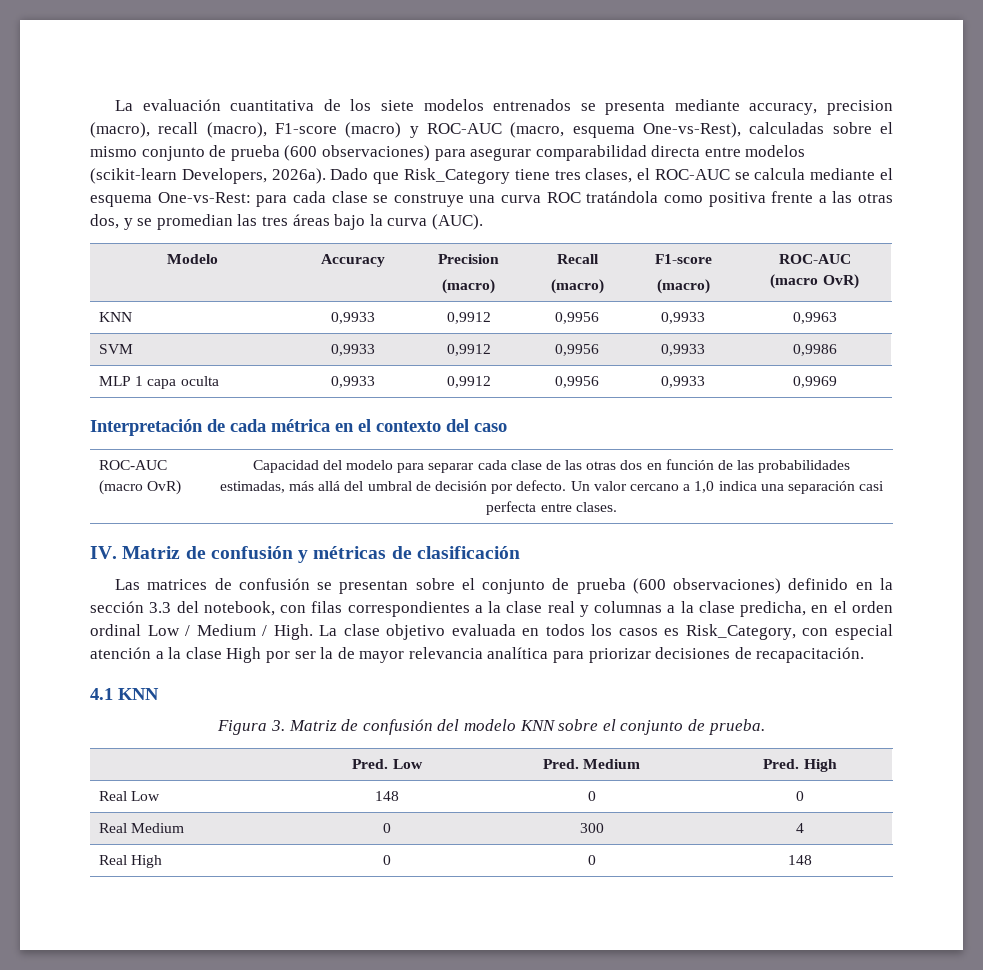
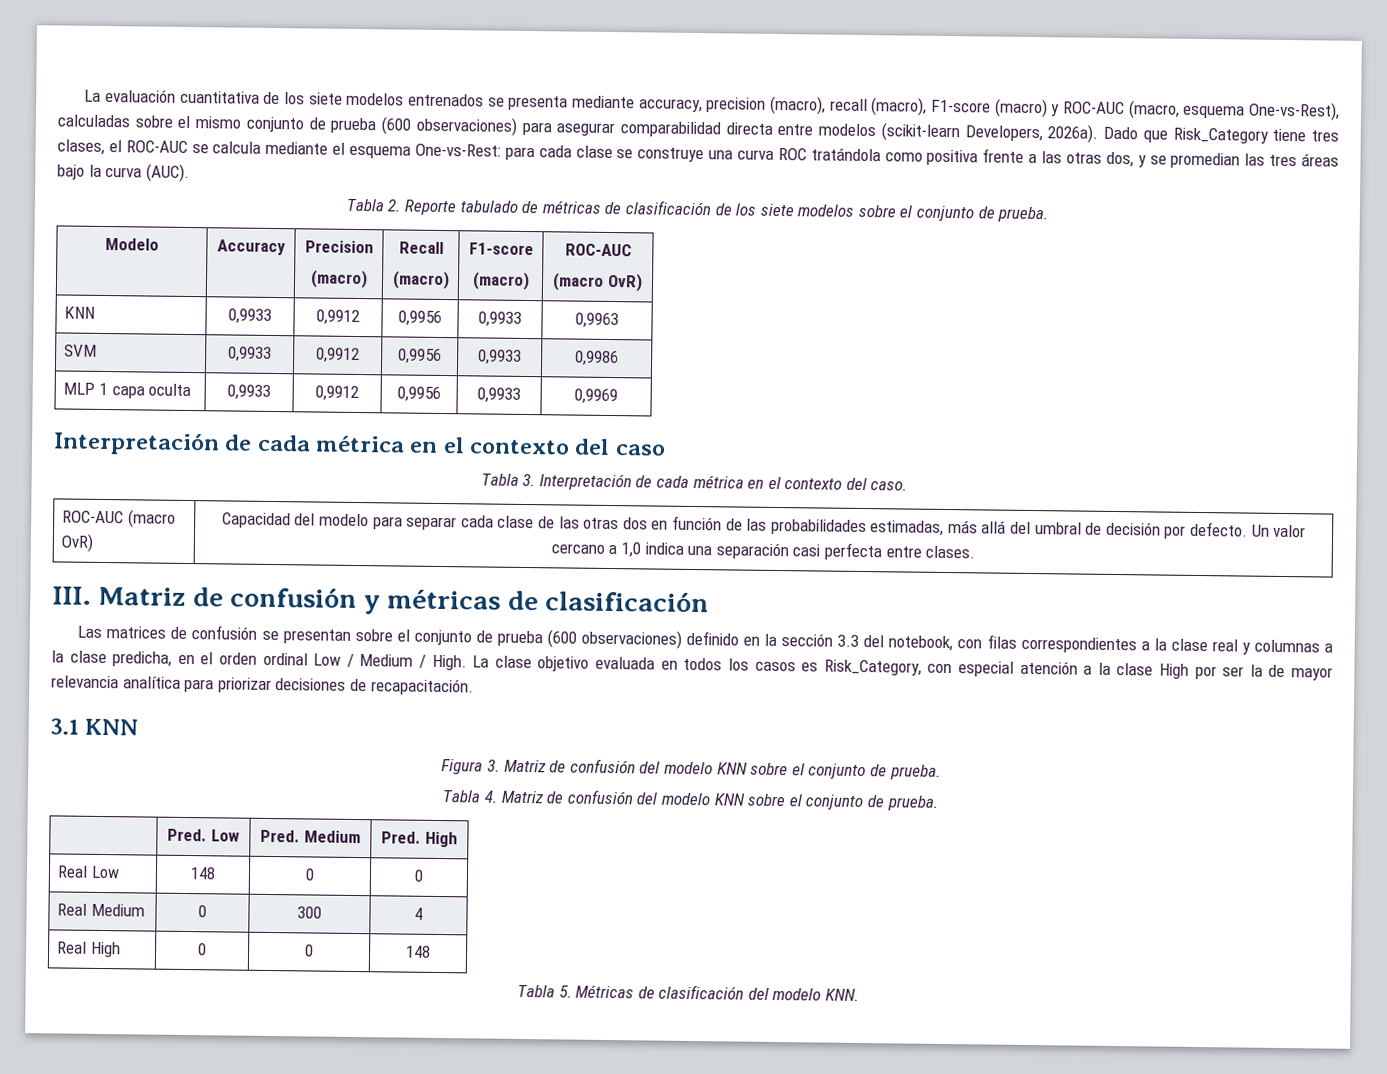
(483, 222) none -> [345,198,1049,223] // Tabla 2. Reporte tabulado de métricas de clasificación de los siete modelos sobre el conjunto de prueba.
(507, 427) none -> [480,473,908,491] // Tabla 3. Interpretación de cada métrica en el contexto del caso.
[90,546,117,559] IV. -> [52,586,92,605] III.
[90,688,113,700] 4.1 -> [50,718,79,735] 3.1
(765, 727) none -> [442,789,938,811] // Tabla 4. Matriz de confusión del modelo KNN sobre el conjunto de prueba.
(812, 860) none -> [516,984,860,1002] // Tabla 5. Métricas de clasificación del modelo KNN.

